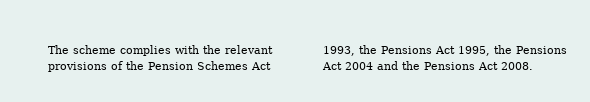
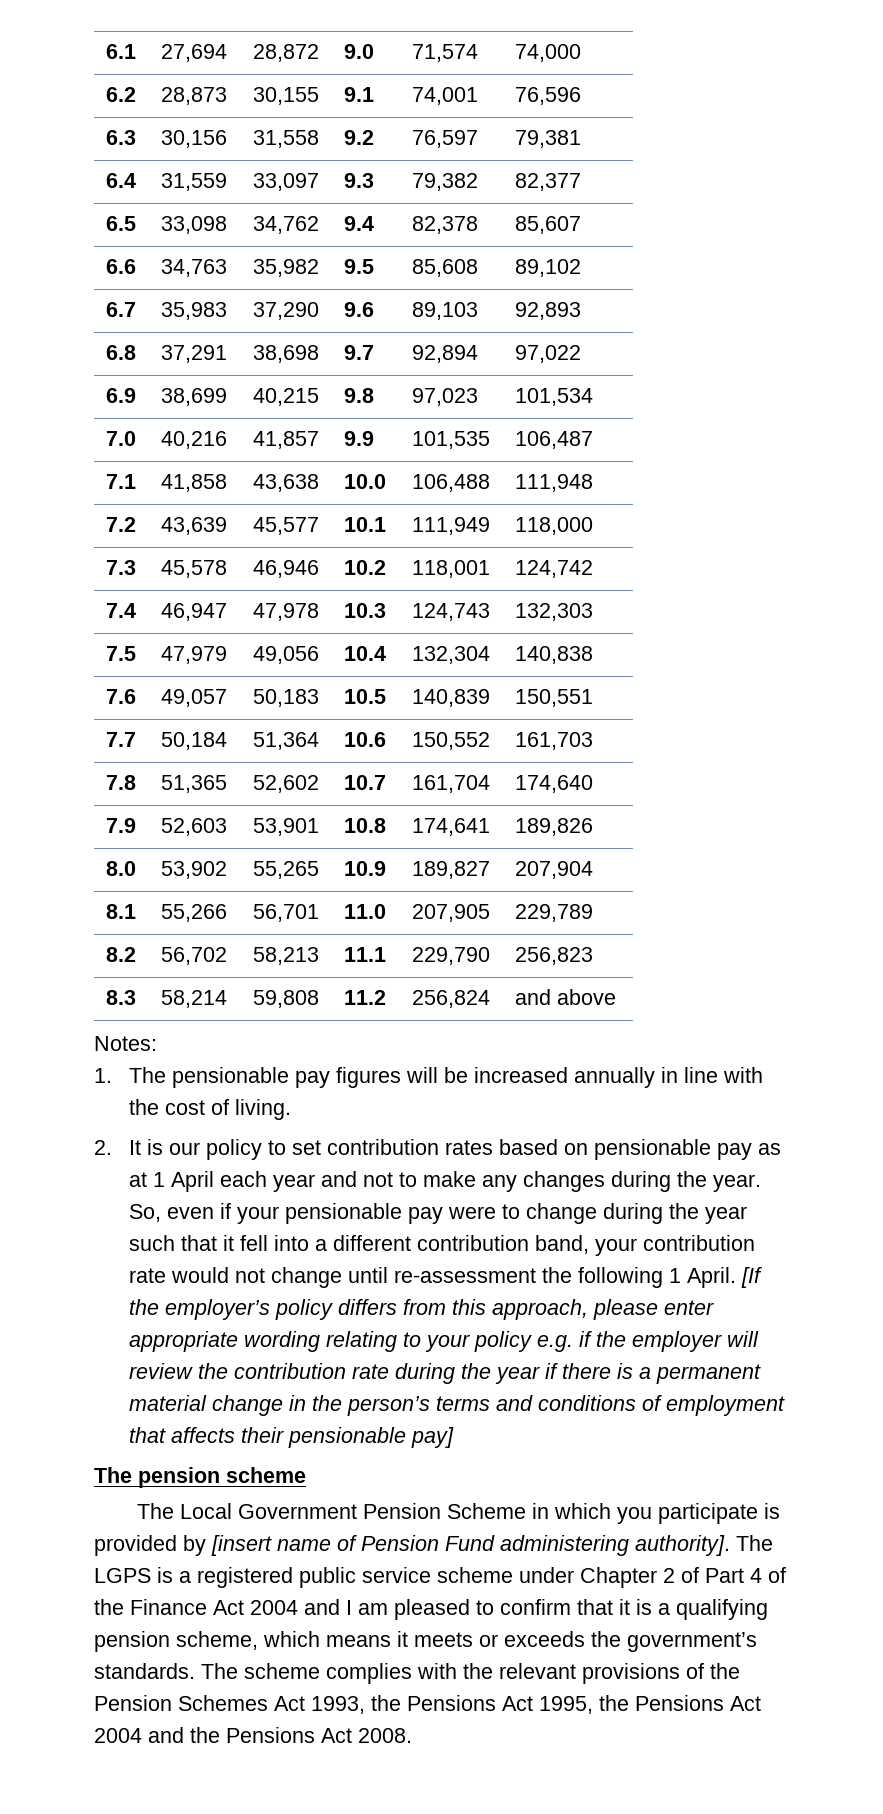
(48, 49) none -> [106,44,137,59] [161,44,228,62] [253,44,320,62] [344,44,375,59] [412,44,479,62] [515,44,582,62] [106,87,137,102] [161,87,228,105] [253,87,320,105] [344,87,375,102] [412,87,479,105] [515,87,582,105] [106,130,137,145] [161,130,228,148] [253,130,320,148] [344,130,375,145] [412,130,479,148] [515,130,582,148] [106,173,137,188] [161,173,228,191] [253,173,320,191] [344,173,375,188] [412,173,479,191] [515,173,582,191] [106,216,137,231] [161,216,228,234] [253,216,320,234] [344,216,375,231] [412,216,479,234] [515,216,582,234] [106,259,137,274] [161,259,228,277] [253,259,320,277] [344,259,375,274] [412,259,479,277] [515,259,582,277] [106,302,137,317] [161,302,228,320] [253,302,320,320] [344,302,375,317] [412,302,479,320] [515,302,582,320] [106,345,137,360] [161,345,228,363] [253,345,320,363] [344,345,375,360] [412,345,479,363] [515,345,582,363] [106,388,137,403] [161,388,228,406] [253,388,320,406] [344,388,375,403] [412,388,479,406] [515,388,594,406] [106,431,137,446] [161,431,228,449] [253,431,320,449] [344,431,375,446] [412,431,491,449] [515,431,594,449] [106,474,137,489] [161,474,228,492] [253,474,320,492] [344,474,387,489] [412,474,491,492] [515,474,594,492] [106,517,137,532] [161,517,228,535] [253,517,320,535] [344,517,387,532] [412,517,491,535] [515,517,594,535] [106,560,137,575] [161,560,228,578] [253,560,320,578] [344,560,387,575] [412,560,491,578] [515,560,594,578] [106,603,137,618] [161,603,228,621] [253,603,320,621] [344,603,387,618] [412,603,491,621] [515,603,594,621] [106,646,137,661] [161,646,228,664] [253,646,320,664] [344,646,387,661] [412,646,491,664] [515,646,594,664] [106,689,137,704] [161,689,228,707] [253,689,320,707] [344,689,387,704] [412,689,491,707] [515,689,594,707] [106,732,137,747] [161,732,228,750] [253,732,320,750] [344,732,387,747] [412,732,491,750] [515,732,594,750] [106,775,137,790] [161,775,228,793] [253,775,320,793] [344,775,387,790] [412,775,491,793] [515,775,594,793] [106,818,137,833] [161,818,228,836] [253,818,320,836] [344,818,387,833] [412,818,491,836] [515,818,594,836] [106,861,137,876] [161,861,228,879] [253,861,320,879] [344,861,387,876] [412,861,491,879] [515,861,594,879] [106,904,137,919] [161,904,228,922] [253,904,320,922] [344,904,387,919] [412,904,491,922] [515,904,594,922] [106,947,137,962] [161,947,228,965] [253,947,320,965] [344,947,387,962] [412,947,491,965] [515,947,594,965] [106,990,137,1005] [161,990,228,1008] [253,990,320,1008] [344,990,387,1005] [412,990,491,1008] [515,989,617,1005] [94,1036,157,1051] [94,1067,763,1088] [128,1099,291,1120] [94,1139,781,1160] [128,1171,761,1192] [128,1203,747,1224] [128,1235,755,1256] [128,1267,762,1288] [128,1299,714,1320] [128,1331,759,1352] [128,1363,761,1384] [128,1395,785,1416] [128,1427,454,1448] [94,1467,306,1488] [137,1503,781,1524] [94,1535,773,1556] [94,1567,786,1588] [94,1599,768,1620] [94,1631,757,1652] [94,1663,195,1679] 6.1 | 27,694 | 28,872 | 9.0 | 71,574 | 74,000 // 6.2 | 28,873 | 30,155 | 9.1 | 74,001 | 76,596 // 6.3 | 30,156 | 31,558 | 9.2 | 76,597 | 79,381 // 6.4 | 31,559 | 33,097 | 9.3 | 79,382 | 82,377 // 6.5 | 33,098 | 34,762 | 9.4 | 82,378 | 85,607 // 6.6 | 34,763 | 35,982 | 9.5 | 85,608 | 89,102 // 6.7 | 35,983 | 37,290 | 9.6 | 89,103 | 92,893 // 6.8 | 37,291 | 38,698 | 9.7 | 92,894 | 97,022 // 6.9 | 38,699 | 40,215 | 9.8 | 97,023 | 101,534 // 7.0 | 40,216 | 41,857 | 9.9 | 101,535 | 106,487 // 7.1 | 41,858 | 43,638 | 10.0 | 106,488 | 111,948 // 7.2 | 43,639 | 45,577 | 10.1 | 111,949 | 118,000 // 7.3 | 45,578 | 46,946 | 10.2 | 118,001 | 124,742 // 7.4 | 46,947 | 47,978 | 10.3 | 124,743 | 132,303 // 7.5 | 47,979 | 49,056 | 10.4 | 132,304 | 140,838 // 7.6 | 49,057 | 50,183 | 10.5 | 140,839 | 150,551 // 7.7 | 50,184 | 51,364 | 10.6 | 150,552 | 161,703 // 7.8 | 51,365 | 52,602 | 10.7 | 161,704 | 174,640 // 7.9 | 52,603 | 53,901 | 10.8 | 174,641 | 189,826 // 8.0 | 53,902 | 55,265 | 10.9 | 189,827 | 207,904 // 8.1 | 55,266 | 56,701 | 11.0 | 207,905 | 229,789 // 8.2 | 56,702 | 58,213 | 11.1 | 229,790 | 256,823 // 8.3 | 58,214 | 59,808 | 11.2 | 256,824 | and above // Notes: // 1. The pensionable pay figures will be increased annually in line with the cost of living. // 2. It is our policy to set contribution rates based on pensionable pay as at 1 April each year and not to make any changes during the year. So, even if your pensionable pay were to change during the year such that it fell into a different contribution band, your contribution rate would not change until re-assessment the following 1 April. [If the employer’s policy differs from this approach, please enter appropriate wording relating to your policy e.g. if the employer will review the contribution rate during the year if there is a permanent material change in the person’s terms and conditions of employment that affects their pensionable pay] // The pension scheme // The Local Government Pension Scheme in which you participate is provided by [insert name of Pension Fund administering authority]. The LGPS is a registered public service scheme under Chapter 2 of Part 4 of the Finance Act 2004 and I am pleased to confirm that it is a qualifying pension scheme, which means it meets or exceeds the government’s standards.

